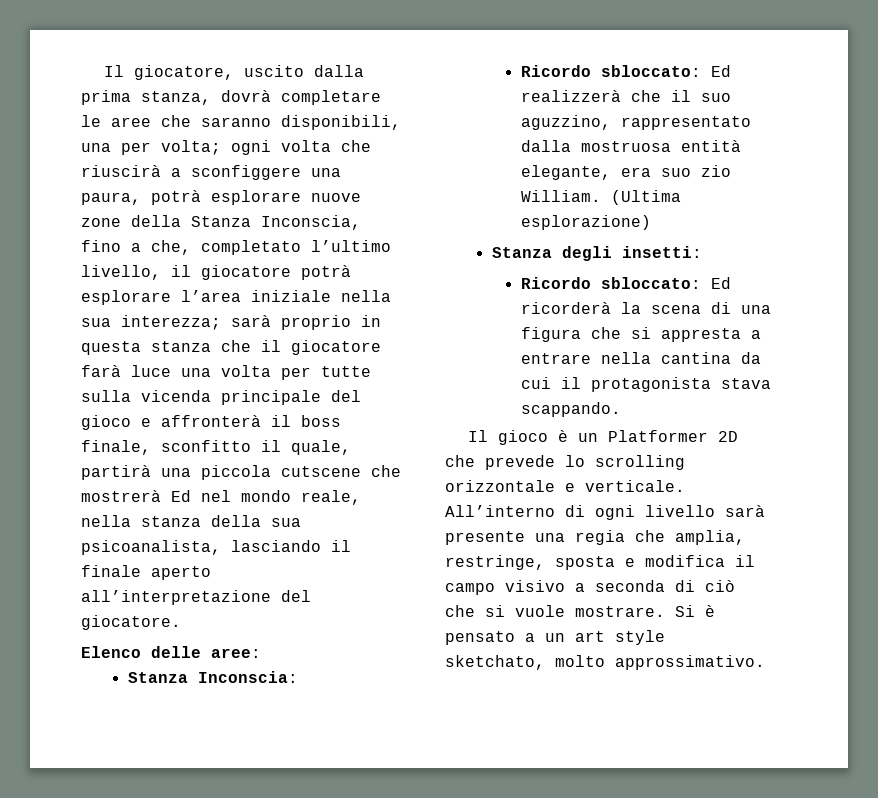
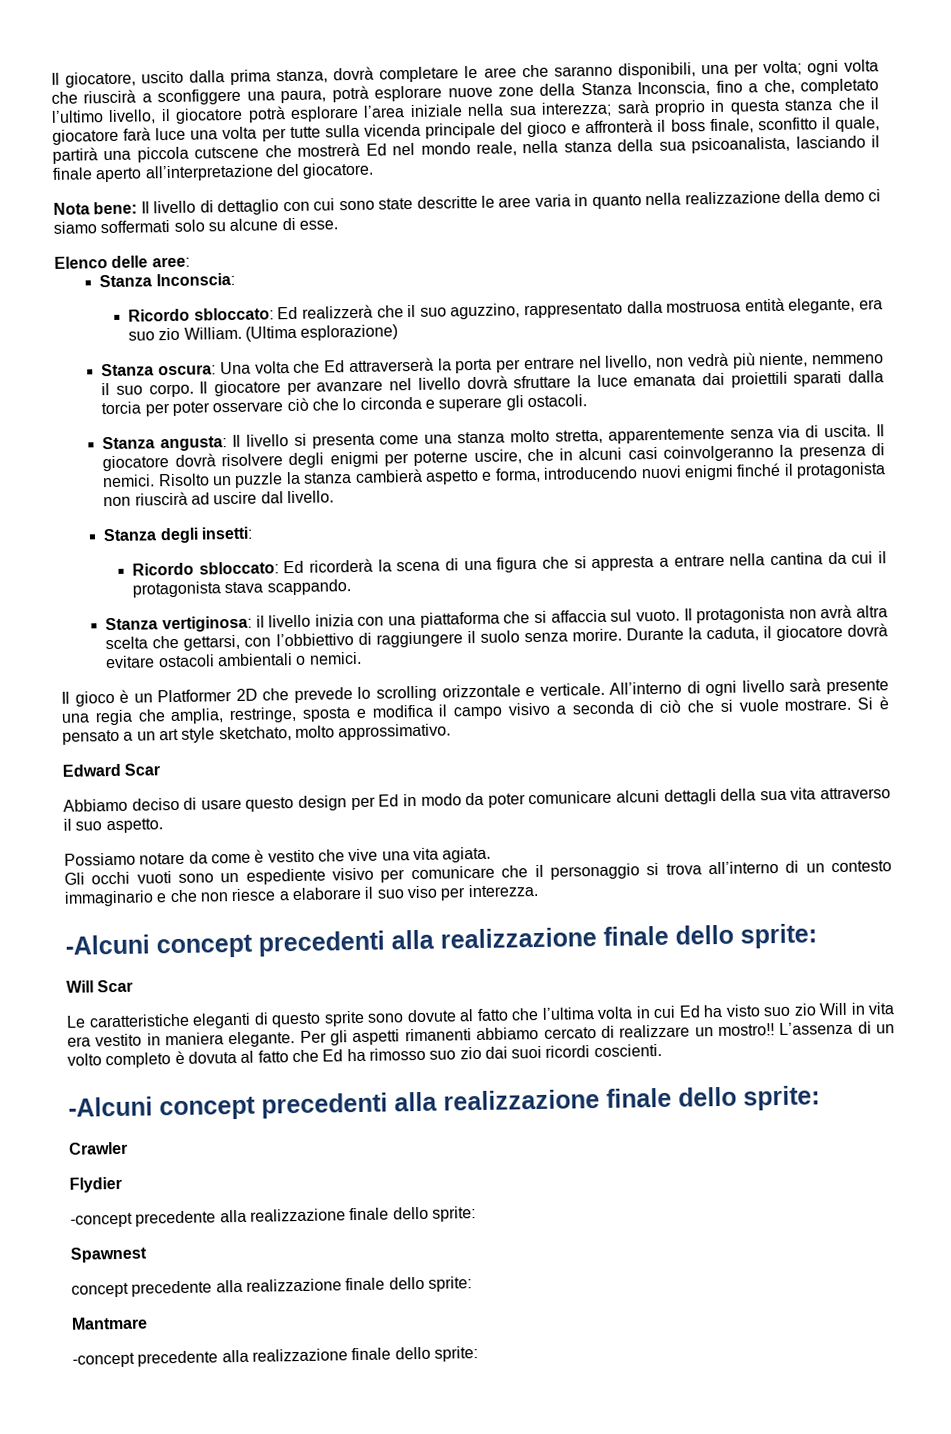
(181, 622) none -> [53,189,882,216] [53,217,338,234] // Nota bene: Il livello di dettaglio con cui sono state descritte le aree varia in quanto nella realizzazione della demo ci siamo soffermati solo su alcune di esse.
(651, 222) none -> [101,352,884,377] [101,370,885,398] [101,394,587,417] [102,424,885,452] [102,443,885,472] [102,462,887,488] [103,490,334,507] // Stanza oscura: Una volta che Ed attraverserà la porta per entrare nel livello, non vedrà più niente, nemmeno il suo corpo. Il giocatore per avanzare nel livello dovrà sfruttare la luce emanata dai proiettili sparati dalla torcia per poter osservare ciò che lo circonda e superare gli ostacoli. // Stanza angusta: Il livello si presenta come una stanza molto stretta, apparentemente senza via di uscita. Il giocatore dovrà risolvere degli enigmi per poterne uscire, che in alcuni casi coinvolgeranno la presenza di nemici. Risolto un puzzle la stanza cambierà aspetto e forma, introducendo nuovi enigmi finché il protagonista non riuscirà ad uscire dal livello.
(621, 409) none -> [105,604,888,633] [105,623,888,651] [105,651,362,669] // Stanza vertiginosa: il livello inizia con una piattaforma che si affaccia sul vuoto. Il protagonista non avrà altra scelta che gettarsi, con l’obbiettivo di raggiungere il suolo senza morire. Durante la caduta, il giocatore dovrà evitare ostacoli ambientali o nemici.
(765, 662) none -> [62,763,161,777] [63,787,891,812] [63,818,163,834] [64,846,492,866] [64,860,893,885] [64,883,538,907] [65,923,817,959] [66,979,134,993] [66,1002,894,1029] [67,1021,896,1048] [67,1043,662,1069] [68,1085,820,1121] [69,1141,128,1155] [69,1176,122,1193] [70,1206,476,1228] [70,1246,147,1263] [71,1276,472,1298] [71,1316,148,1330] [72,1346,478,1368] // Edward Scar // Abbiamo deciso di usare questo design per Ed in modo da poter comunicare alcuni dettagli della sua vita attraverso il suo aspetto. // Possiamo notare da come è vestito che vive una vita agiata. // Gli occhi vuoti sono un espediente visivo per comunicare che il personaggio si trova all’interno di un contesto immaginario e che non riesce a elaborare il suo viso per interezza. // -Alcuni concept precedenti alla realizzazione finale dello sprite: // Will Scar // Le caratteristiche eleganti di questo sprite sono dovute al fatto che l’ultima volta in cui Ed ha visto suo zio Will in vita era vestito in maniera elegante. Per gli aspetti rimanenti abbiamo cercato di realizzare un mostro!! L’assenza di un volto completo è dovuta al fatto che Ed ha rimosso suo zio dai suoi ricordi coscienti. // -Alcuni concept precedenti alla realizzazione finale dello sprite: // Crawler // Flydier // -concept precedente alla realizzazione finale dello sprite: // Spawnest // concept precedente alla realizzazione finale dello sprite: // Mantmare // -concept precedente alla realizzazione finale dello sprite:

